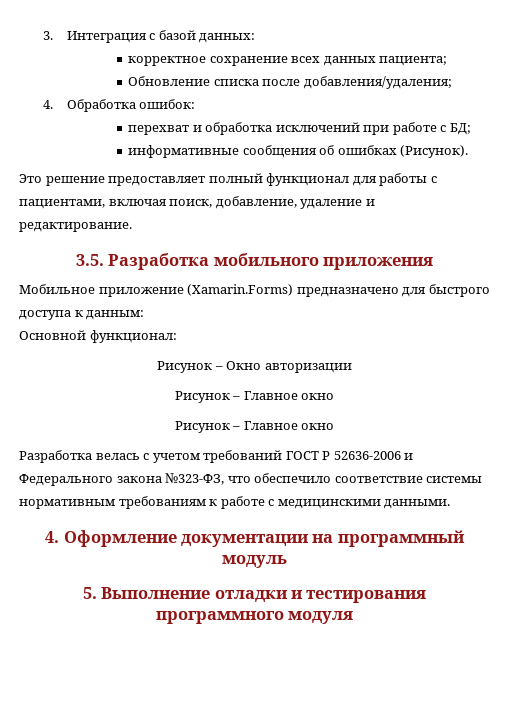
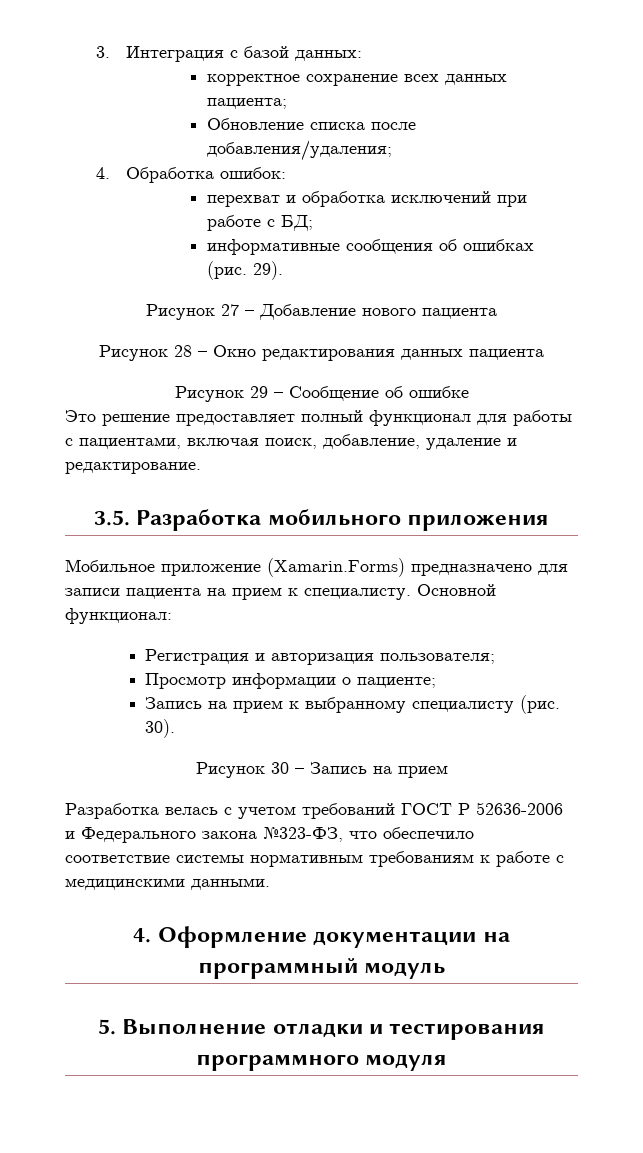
[400,145,469,158] (Рисунок). -> [206,261,283,280] [146,304,497,320] [99,345,544,361] [174,386,469,402] (рис. 29). // Рисунок 27 – Добавление нового пациента // Рисунок 28 – Окно редактирования данных пациента // Рисунок 29 – Сообщение об ошибке
[428,284,490,297] [19,310,145,320] [19,330,177,343] [157,361,352,373] [174,391,335,403] [174,421,335,433] быстрого доступа к данным: // Основной функционал: // Рисунок – Окно авторизации // Рисунок – Главное окно // Рисунок – Главное окно -> [65,584,496,600] [65,608,172,624] [145,649,496,665] [145,673,437,689] [145,695,561,714] [145,719,176,738] [195,762,448,778] записи пациента на прием к специалисту. Основной функционал: // Регистрация и авторизация пользователя; // Просмотр информации о пациенте; // Запись на прием к выбранному специалисту (рис. 30). // Рисунок 30 – Запись на прием

